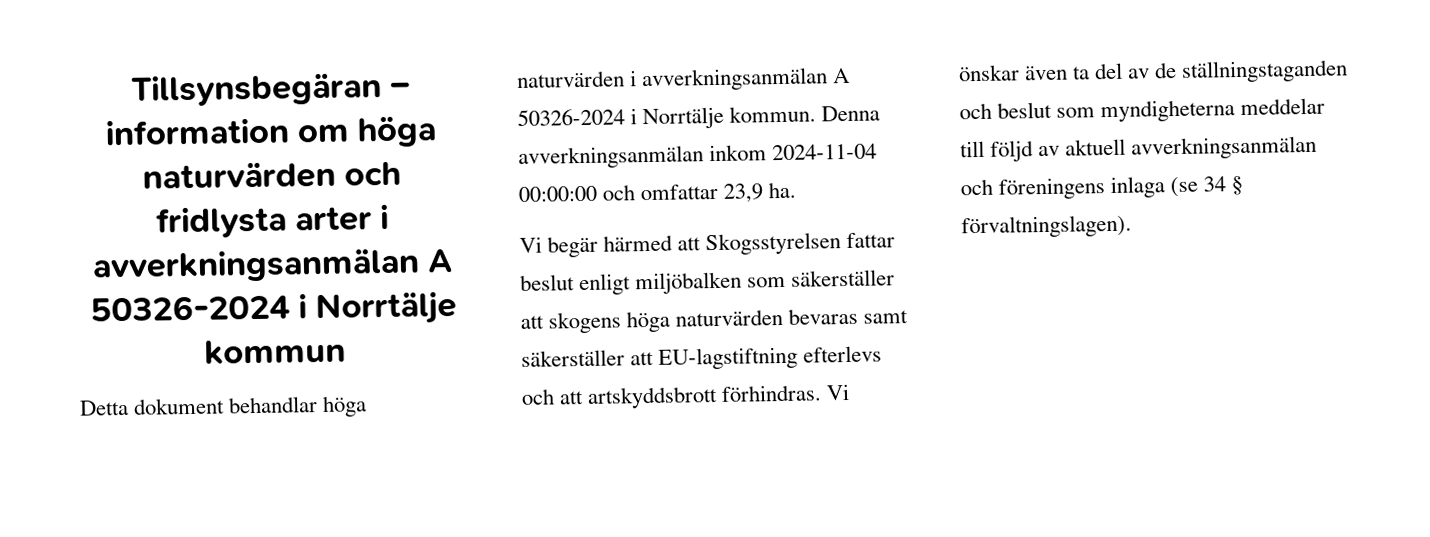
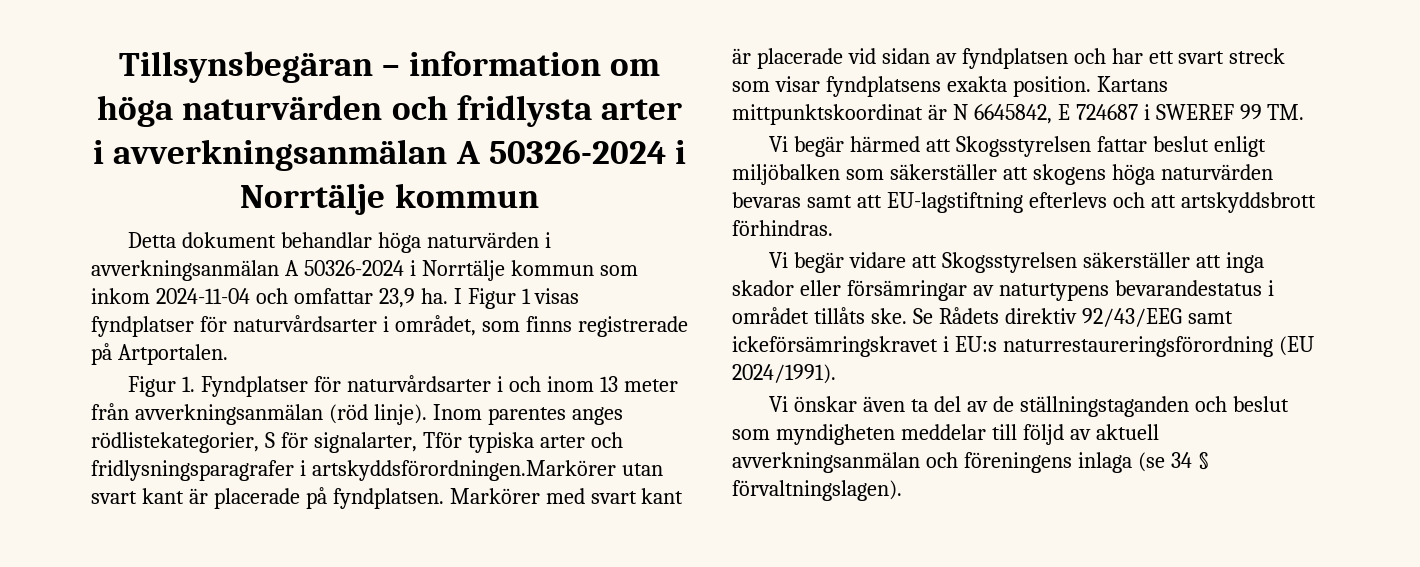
[729,105,881,123] [518,145,704,169] kommun. Denna avverkningsanmälan -> [510,260,638,276] kommun som
[518,185,597,202] 00:00:00 -> (250, 296) none
(797, 190) none -> [453,288,580,309] [91,315,688,337] [91,343,228,365] [128,375,678,397] [91,403,623,425] [91,432,623,453] [91,460,663,481] [91,487,684,509] [732,48,1286,69] [732,76,1168,97] [732,104,1305,125] I Figur 1 visas fyndplatser för naturvårdsarter i området, som finns registrerade på Artportalen. // Figur 1. Fyndplatser för naturvårdsarter i och inom 13 meter från avverkningsanmälan (röd linje). Inom parentes anges rödlistekategorier, S för signalarter, Tför typiska arter och fridlysningsparagrafer i artskyddsförordningen.Markörer utan svart kant är placerade på fyndplatsen. Markörer med svart kant är placerade vid sidan av fyndplatsen och har ett svart streck som visar fyndplatsens exakta position. Kartans mittpunktskoordinat är N 6645842, E 724687 i SWEREF 99 TM.
[521,349,625,367] säkerställer -> (852, 201) none
(823, 393) none -> [769,252,1264,273] [732,280,1274,301] [732,307,1233,327] [732,336,1314,357] [732,364,836,384] // Vi begär vidare att Skogsstyrelsen säkerställer att inga skador eller försämringar av naturtypens bevarandestatus i området tillåts ske. Se Rådets direktiv 92/43/EEG samt ickeförsämringskravet i EU:s naturrestaureringsförordning (EU 2024/1991). //
[1100,99,1236,123] myndigheterna -> [775,424,895,445] myndigheten

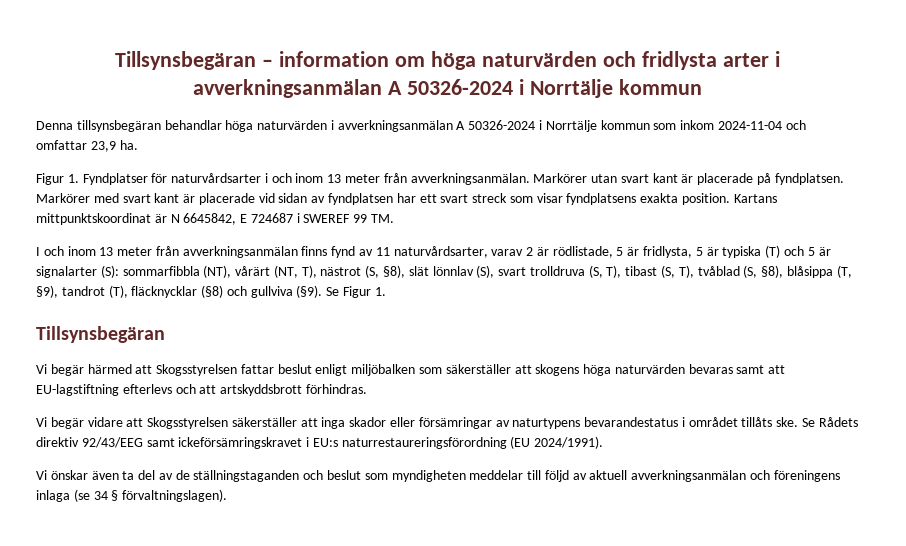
[128,232,277,248] Detta dokument -> [36,120,161,132] Denna tillsynsbegäran
[453,288,580,309] [91,315,688,337] [91,343,228,365] I Figur 1 visas fyndplatser för naturvårdsarter i området, som finns registrerade på Artportalen. -> (138, 145) none
[134,404,623,425] [91,432,623,453] [91,460,616,481] avverkningsanmälan (röd linje). Inom parentes anges rödlistekategorier, S för signalarter, Tför typiska arter och fridlysningsparagrafer i artskyddsförordningen.Markörer -> [410,173,588,185] avverkningsanmälan. Markörer
[1073,48,1106,64] och -> (394, 199) none
(1305, 112) none -> [36,245,831,258] [36,265,852,278] [36,285,386,298] [36,326,165,343] // I och inom 13 meter från avverkningsanmälan finns fynd av 11 naturvårdsarter, varav 2 är rödlistade, 5 är fridlysta, 5 är typiska (T) och 5 är signalarter (S): sommarfibbla (NT), vårärt (NT, T), nästrot (S, §8), slät lönnlav (S), svart trolldruva (S, T), tibast (S, T), tvåblad (S, §8), blåsippa (T, §9), tandrot (T), fläcknycklar (§8) och gullviva (§9). Se Figur 1. // Tillsynsbegäran

